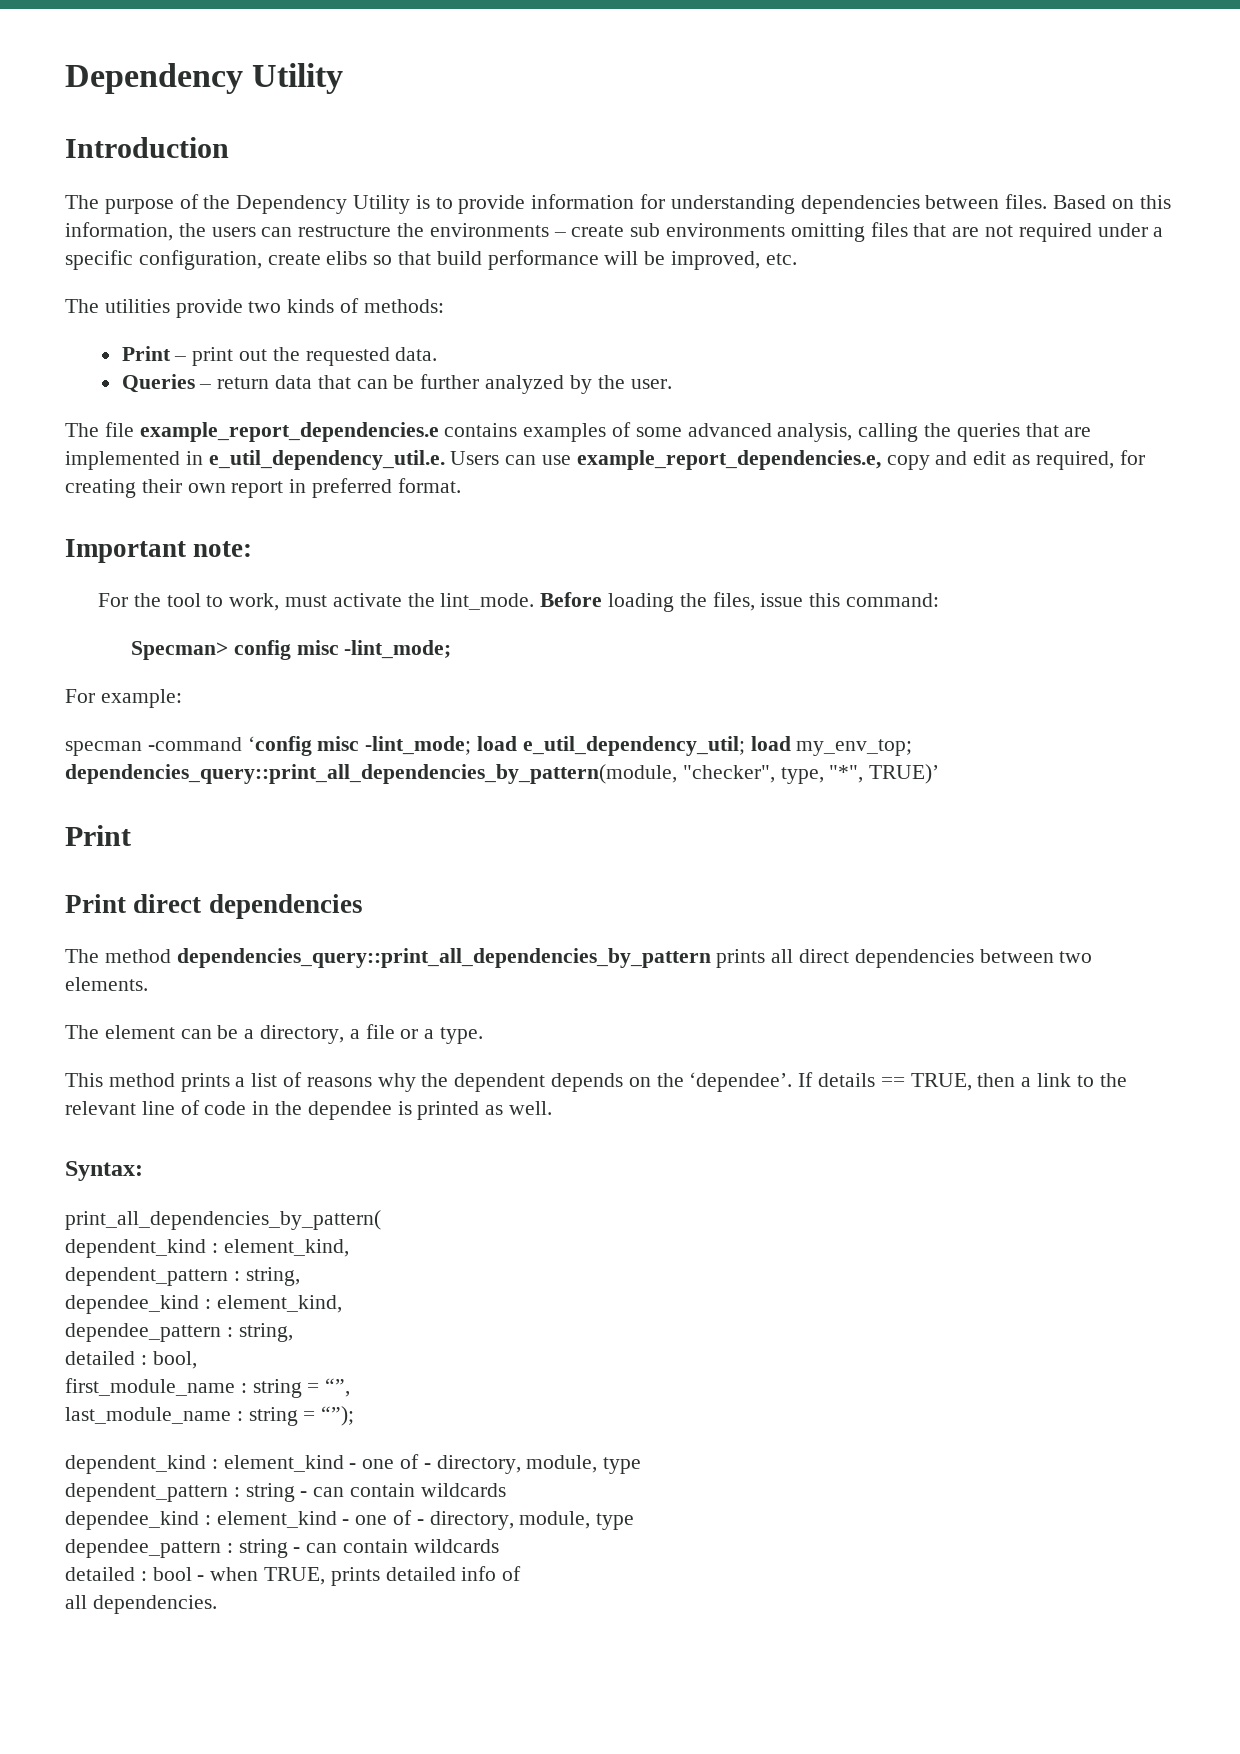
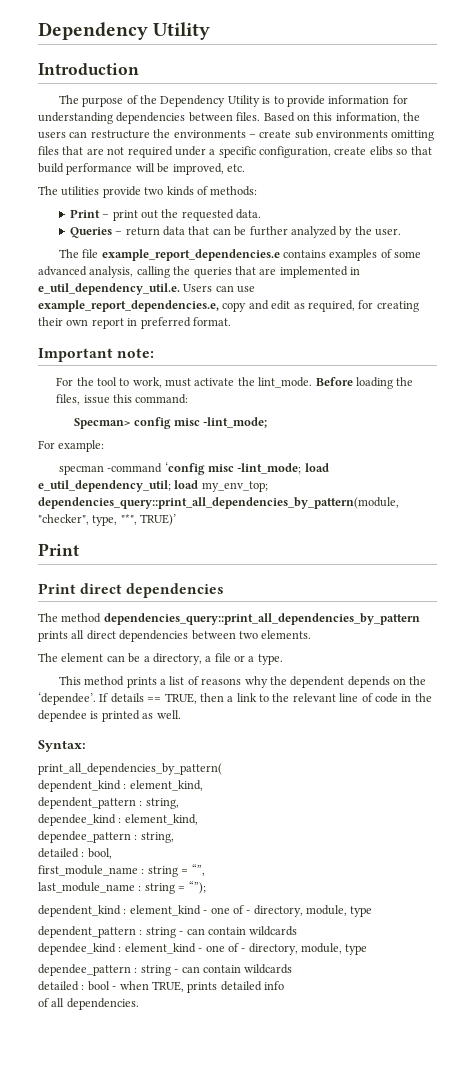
[502,1566,522,1581] of // -> [38,998,49,1007] // of

